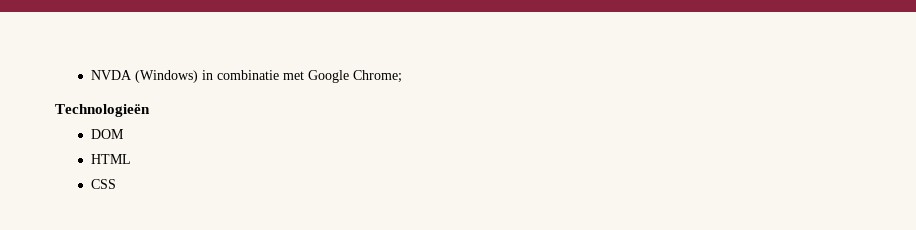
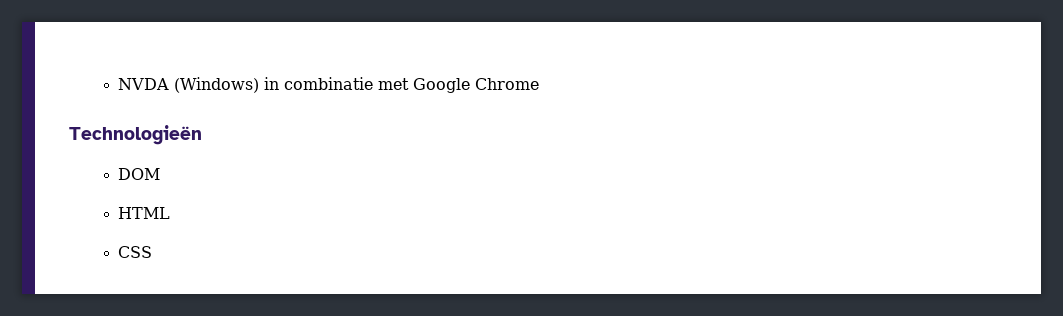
[352,70,402,83] Chrome; -> [475,78,540,90] Chrome

